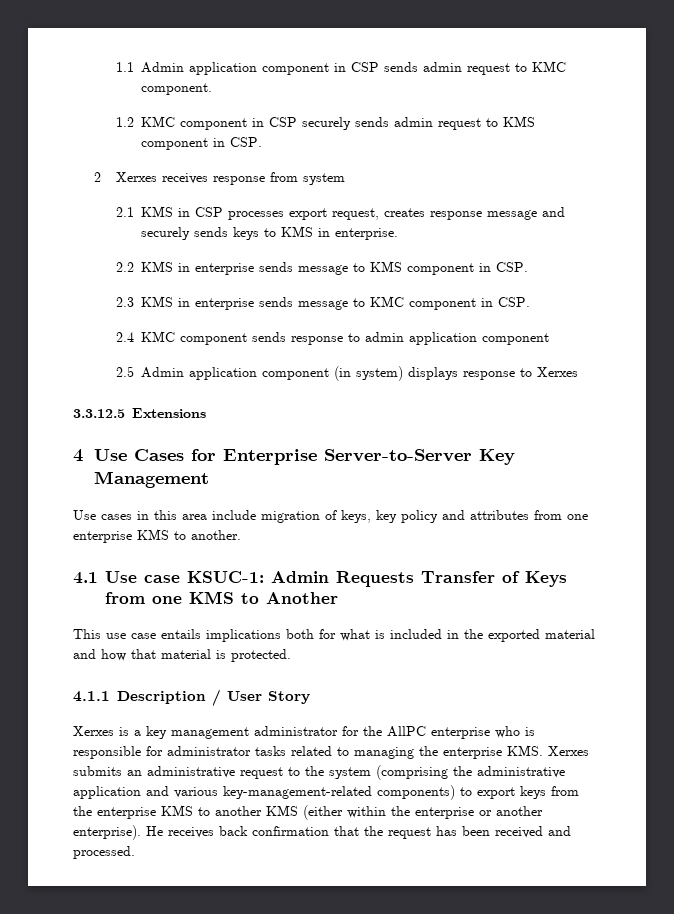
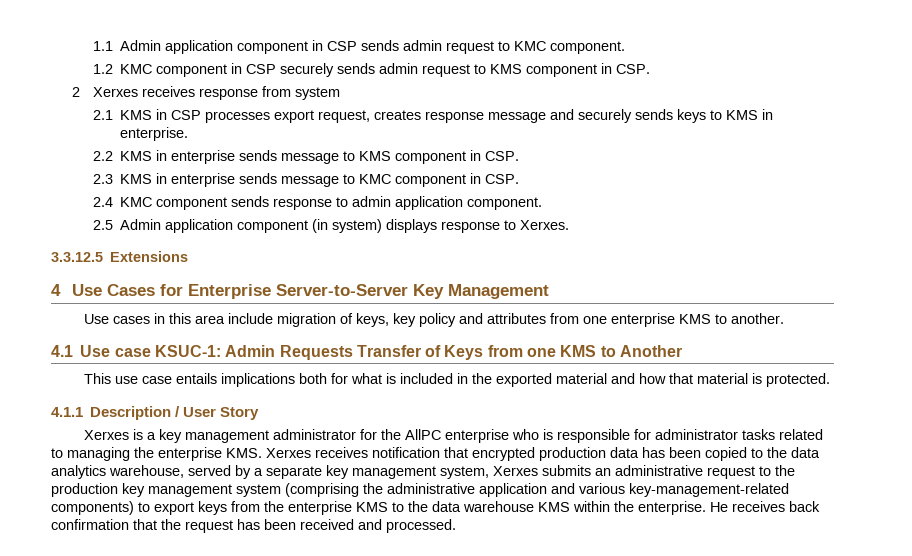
[481,333,549,345] component -> [467,197,543,210] component.
[536,367,578,377] Xerxes -> [520,220,570,230] Xerxes.
(589, 751) none -> [315,447,820,461] [51,465,538,479] receives notification that encrypted production data has been copied to the data analytics warehouse, served by a separate key management system, Xerxes
(324, 771) none -> [51,483,232,497] production key management
[215,805,543,820] [73,825,141,840] another KMS (either within the enterprise or another enterprise). -> [408,501,706,515] the data warehouse KMS within the enterprise.

